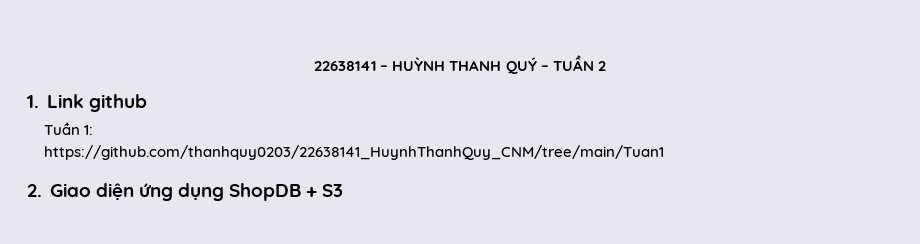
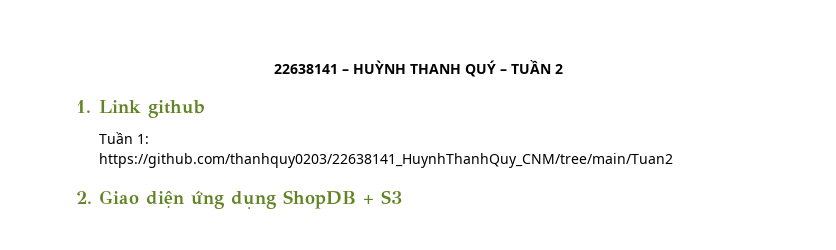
[44,145,665,160] https://github.com/thanhquy0203/22638141_HuynhThanhQuy_CNM/tree/main/Tuan1 -> [99,153,674,168] https://github.com/thanhquy0203/22638141_HuynhThanhQuy_CNM/tree/main/Tuan2

